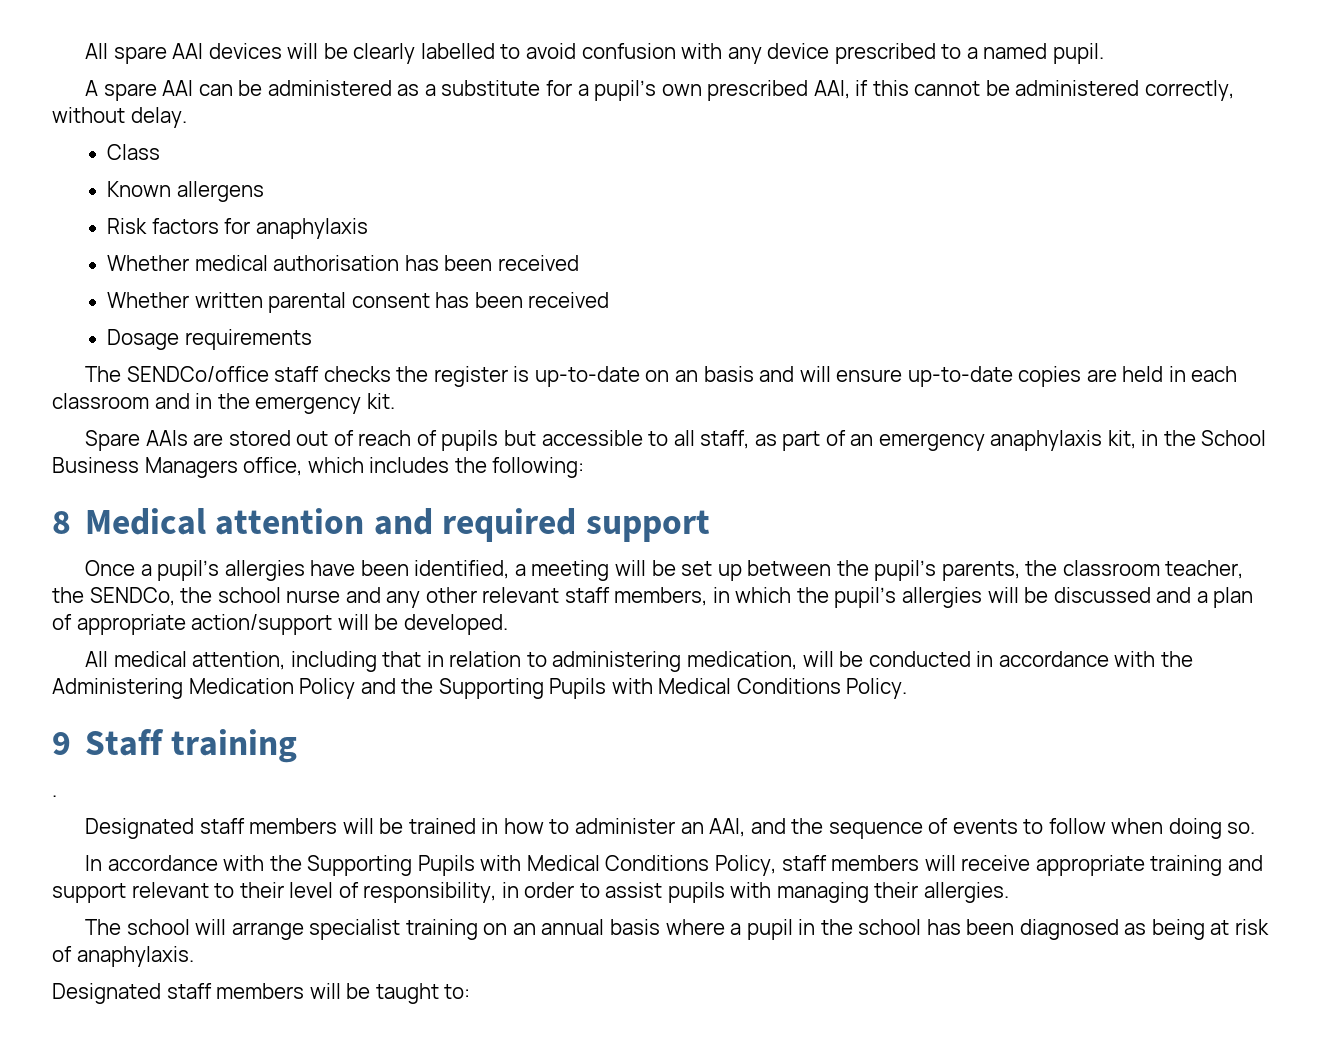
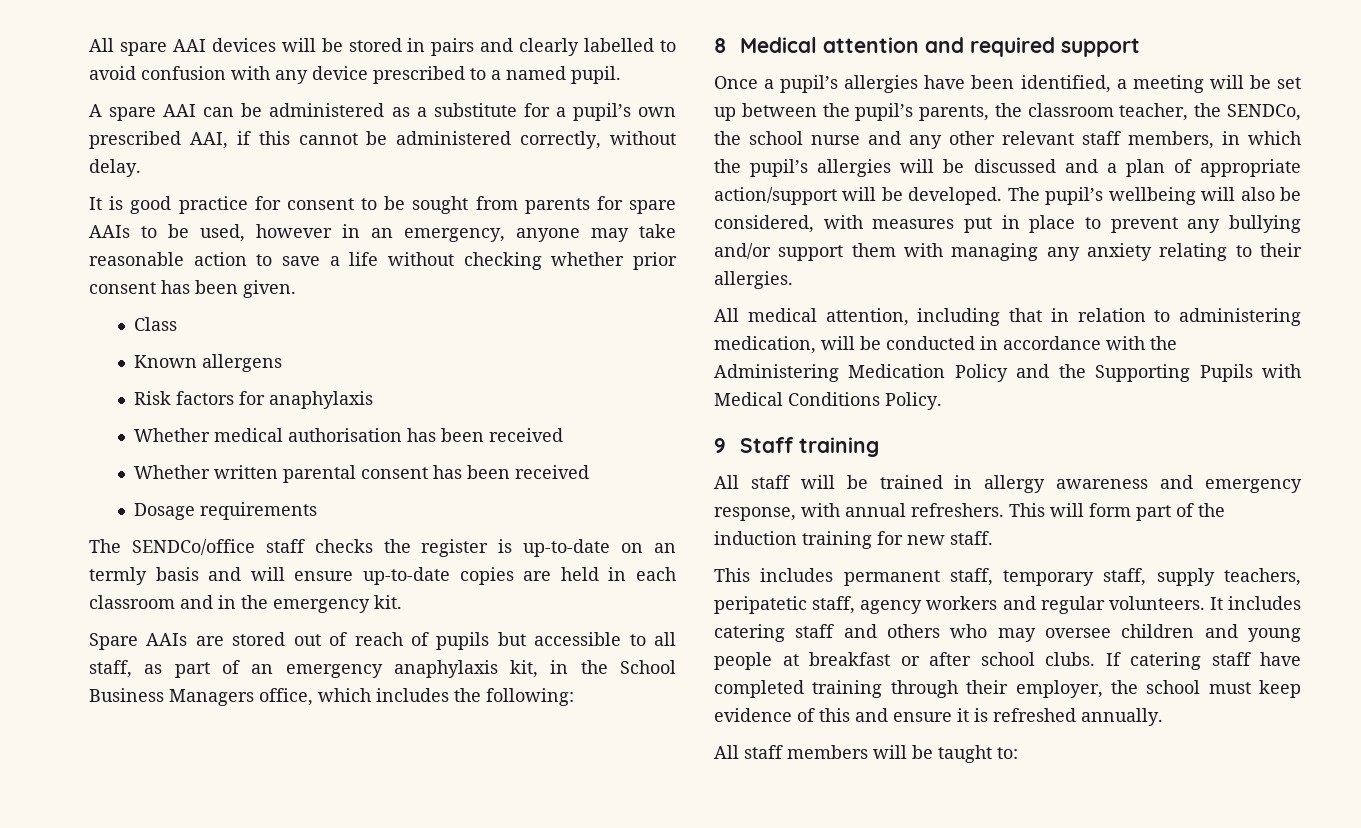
(348, 51) none -> [348,38,514,56] stored in pairs and
(187, 117) none -> [89,196,677,214] [89,224,676,242] [89,252,677,270] [89,280,296,298] // It is good practice for consent to be sought from parents for spare AAIs to be used, however in an emergency, anyone may take reasonable action to save a life without checking whether prior consent has been given.
(698, 376) none -> [89,567,147,585] termly
(508, 624) none -> [1007,187,1301,205] [714,215,1301,233] [714,243,1302,261] [714,271,793,289] The pupil’s wellbeing will also be considered, with measures put in place to prevent any bullying and/or support them with managing any anxiety relating to their allergies.
[52,795,57,797] [85,818,1256,839] [85,855,1263,876] [52,882,1010,903] [85,919,1269,940] [52,946,194,967] [52,983,161,1004] . // Designated staff members will be trained in how to administer an AAI, and the sequence of events to follow when doing so. // In accordance with the Supporting Pupils with Medical Conditions Policy, staff members will receive appropriate training and support relevant to their level of responsibility, in order to assist pupils with managing their allergies. // The school will arrange specialist training on an annual basis where a pupil in the school has been diagnosed as being at risk of anaphylaxis. // Designated -> [714,475,1302,493] [714,503,1225,521] [714,531,993,549] [714,568,1301,586] [714,596,1301,614] [714,624,1301,642] [714,652,1301,670] [714,680,1301,698] [714,708,1163,726] [714,745,739,759] All staff will be trained in allergy awareness and emergency response, with annual refreshers. This will form part of the induction training for new staff. // This includes permanent staff, temporary staff, supply teachers, peripatetic staff, agency workers and regular volunteers. It includes catering staff and others who may oversee children and young people at breakfast or after school clubs. If catering staff have completed training through their employer, the school must keep evidence of this and ensure it is refreshed annually. // All

